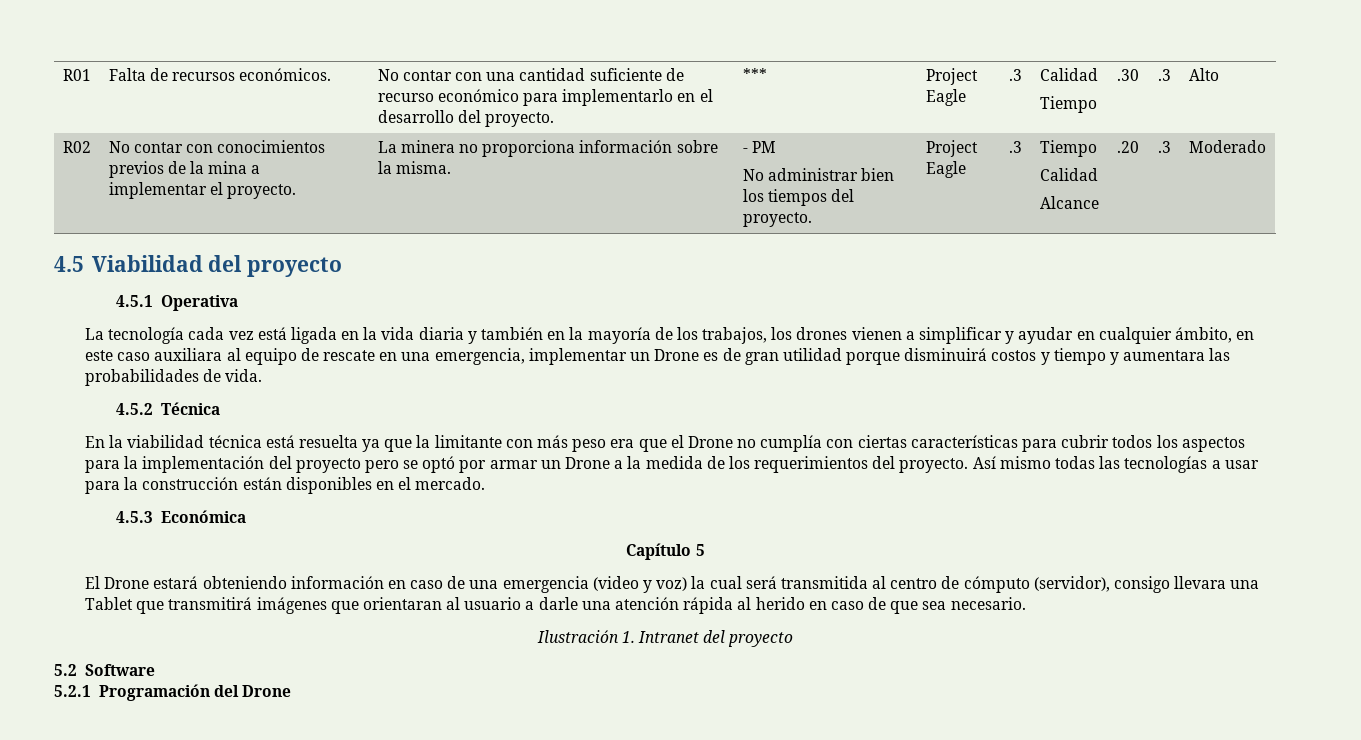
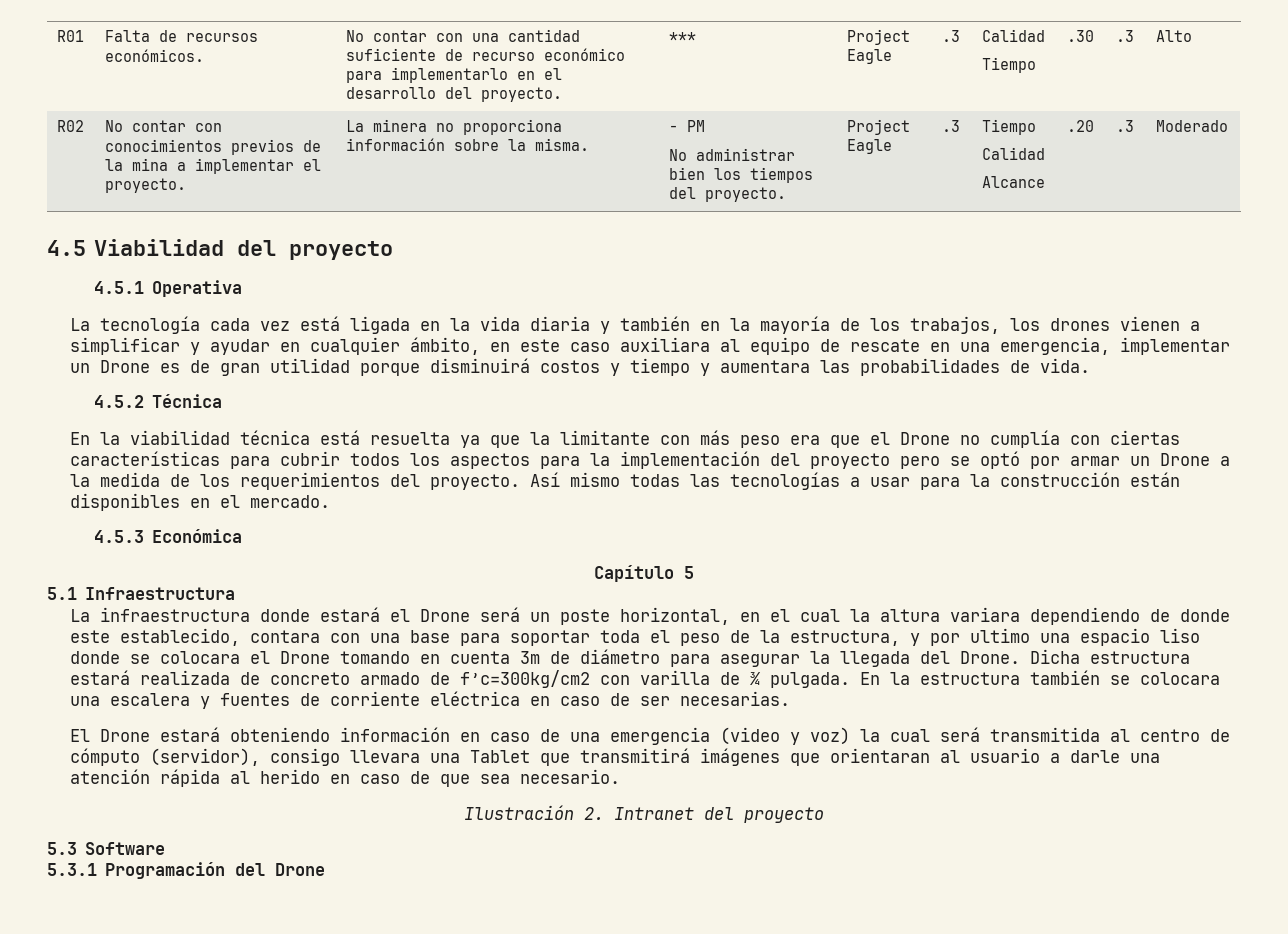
(705, 550) none -> [47,587,236,600] [70,607,1231,625] [70,628,1201,646] [70,649,1191,667] [70,670,1221,688] [70,691,791,709] // 5.1 Infraestructura // La infraestructura donde estará el Drone será un poste horizontal, en el cual la altura variara dependiendo de donde este establecido, contara con una base para soportar toda el peso de la estructura, y por ultimo una espacio liso donde se colocara el Drone tomando en cuenta 3m de diámetro para asegurar la llegada del Drone. Dicha estructura estará realizada de concreto armado de f’c=300kg/cm2 con varilla de ¾ pulgada. En la estructura también se colocara una escalera y fuentes de corriente eléctrica en caso de ser necesarias.
[621,631,635,643] 1. -> [584,807,604,820] 2.
[54,664,77,676] 5.2 -> [47,842,77,855] 5.3
[54,685,91,697] 5.2.1 -> [47,863,97,876] 5.3.1

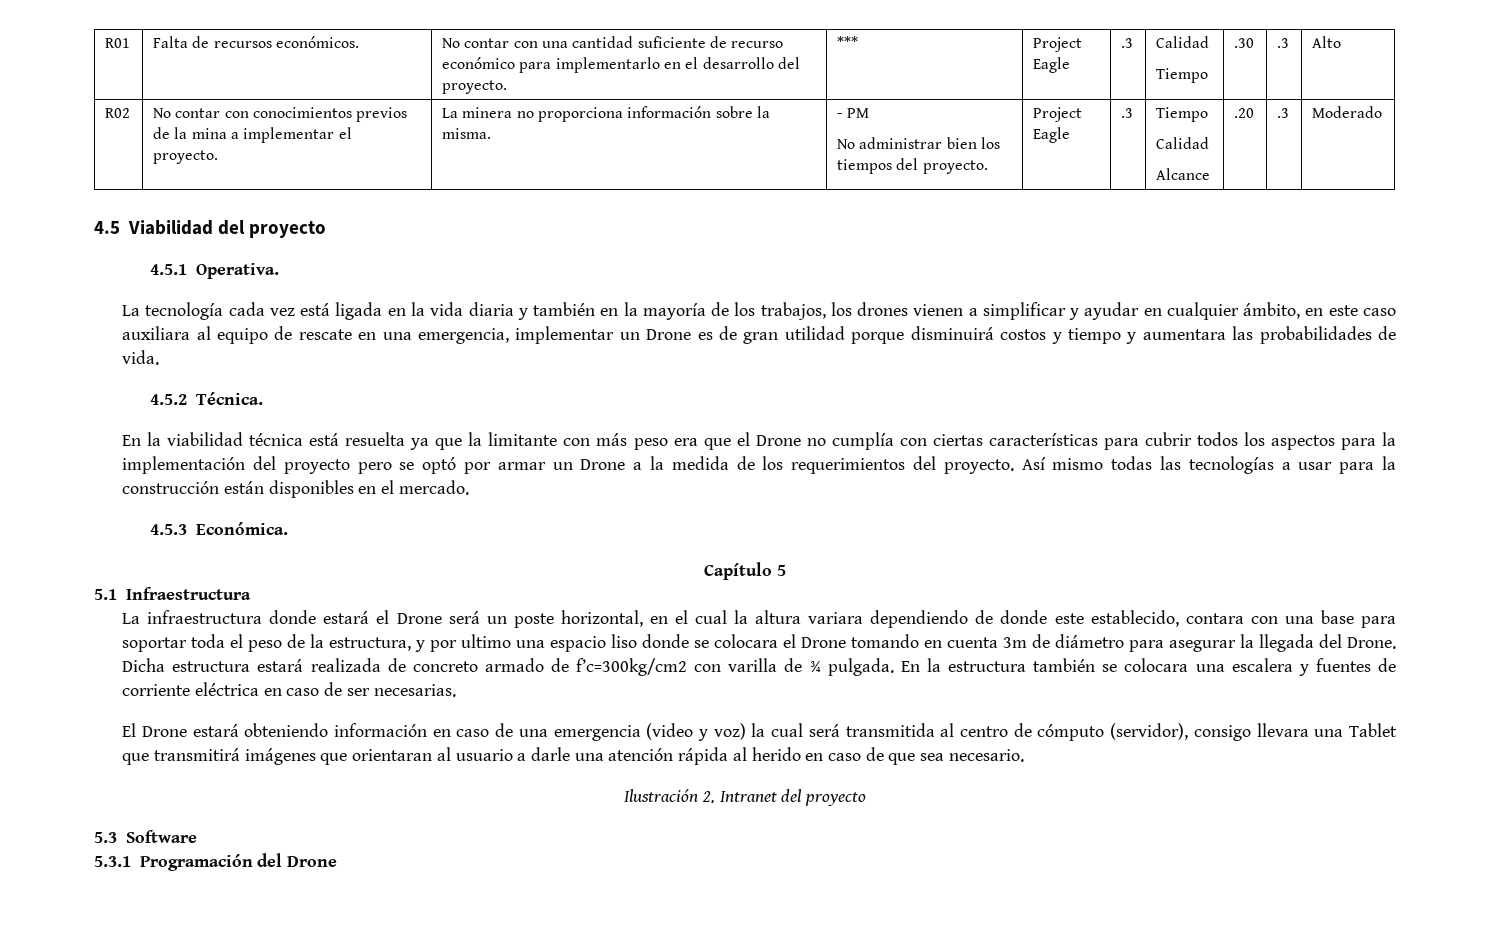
[151,280,242,297] Operativa -> [196,263,280,279] Operativa.
[151,394,222,408] Técnica -> [196,392,264,405] Técnica.
[151,529,242,543] Económica -> [196,522,289,535] Económica.

